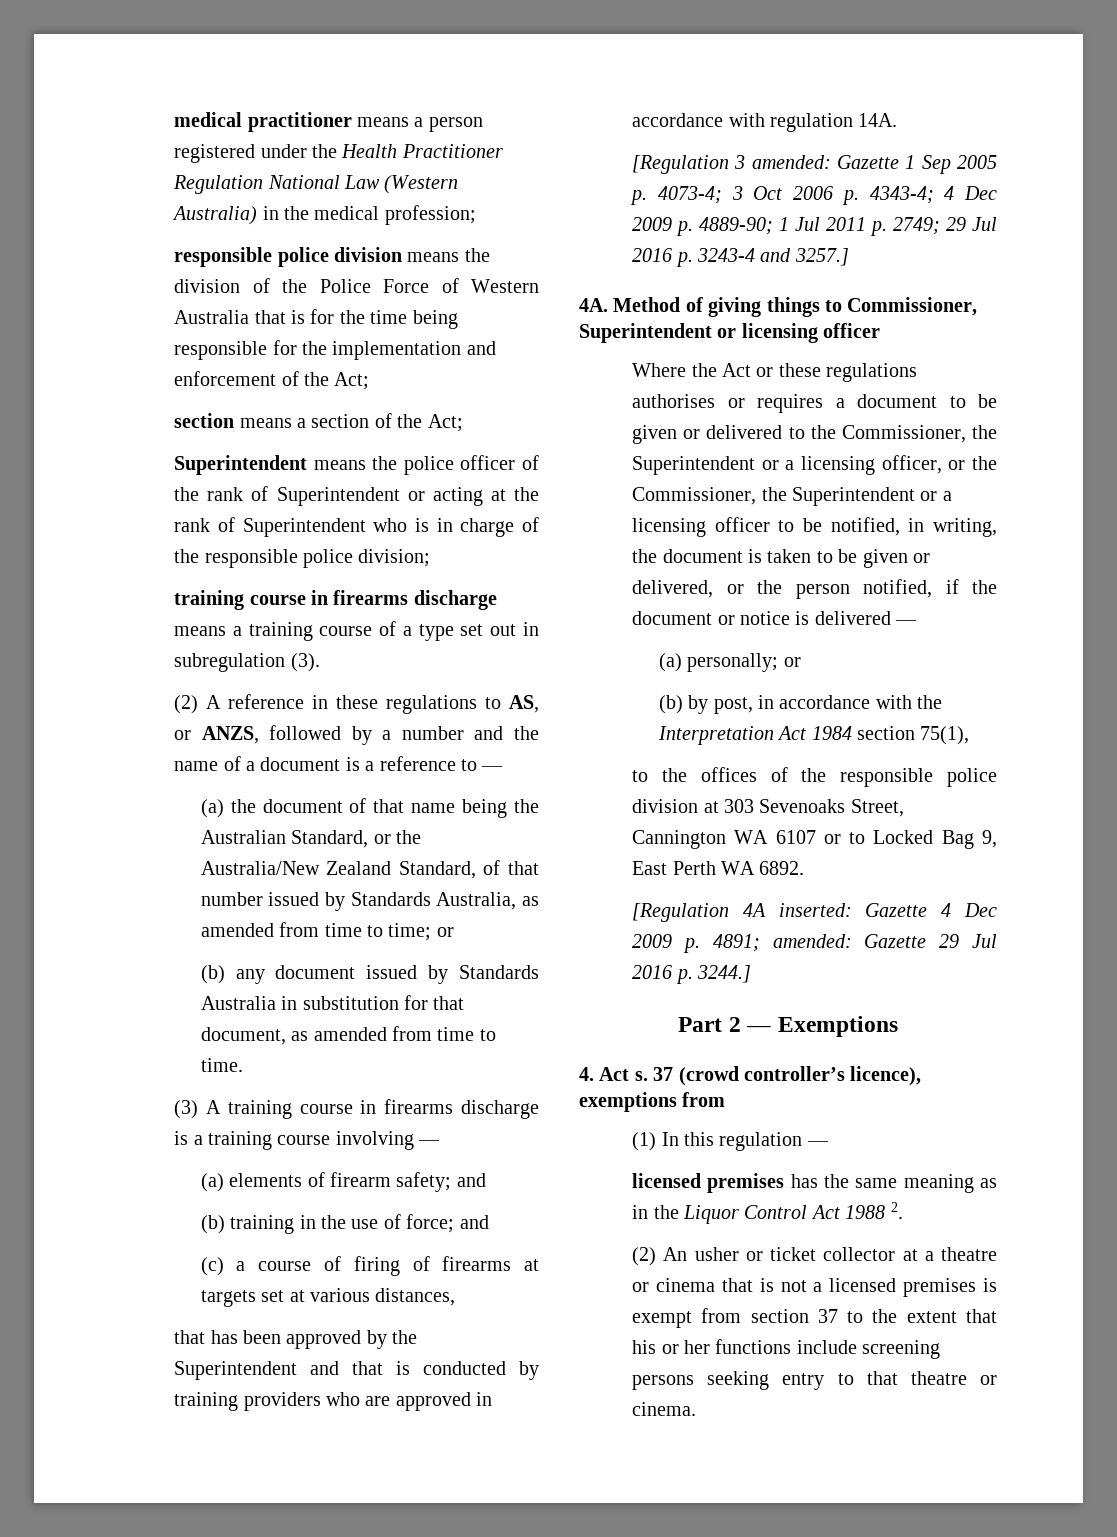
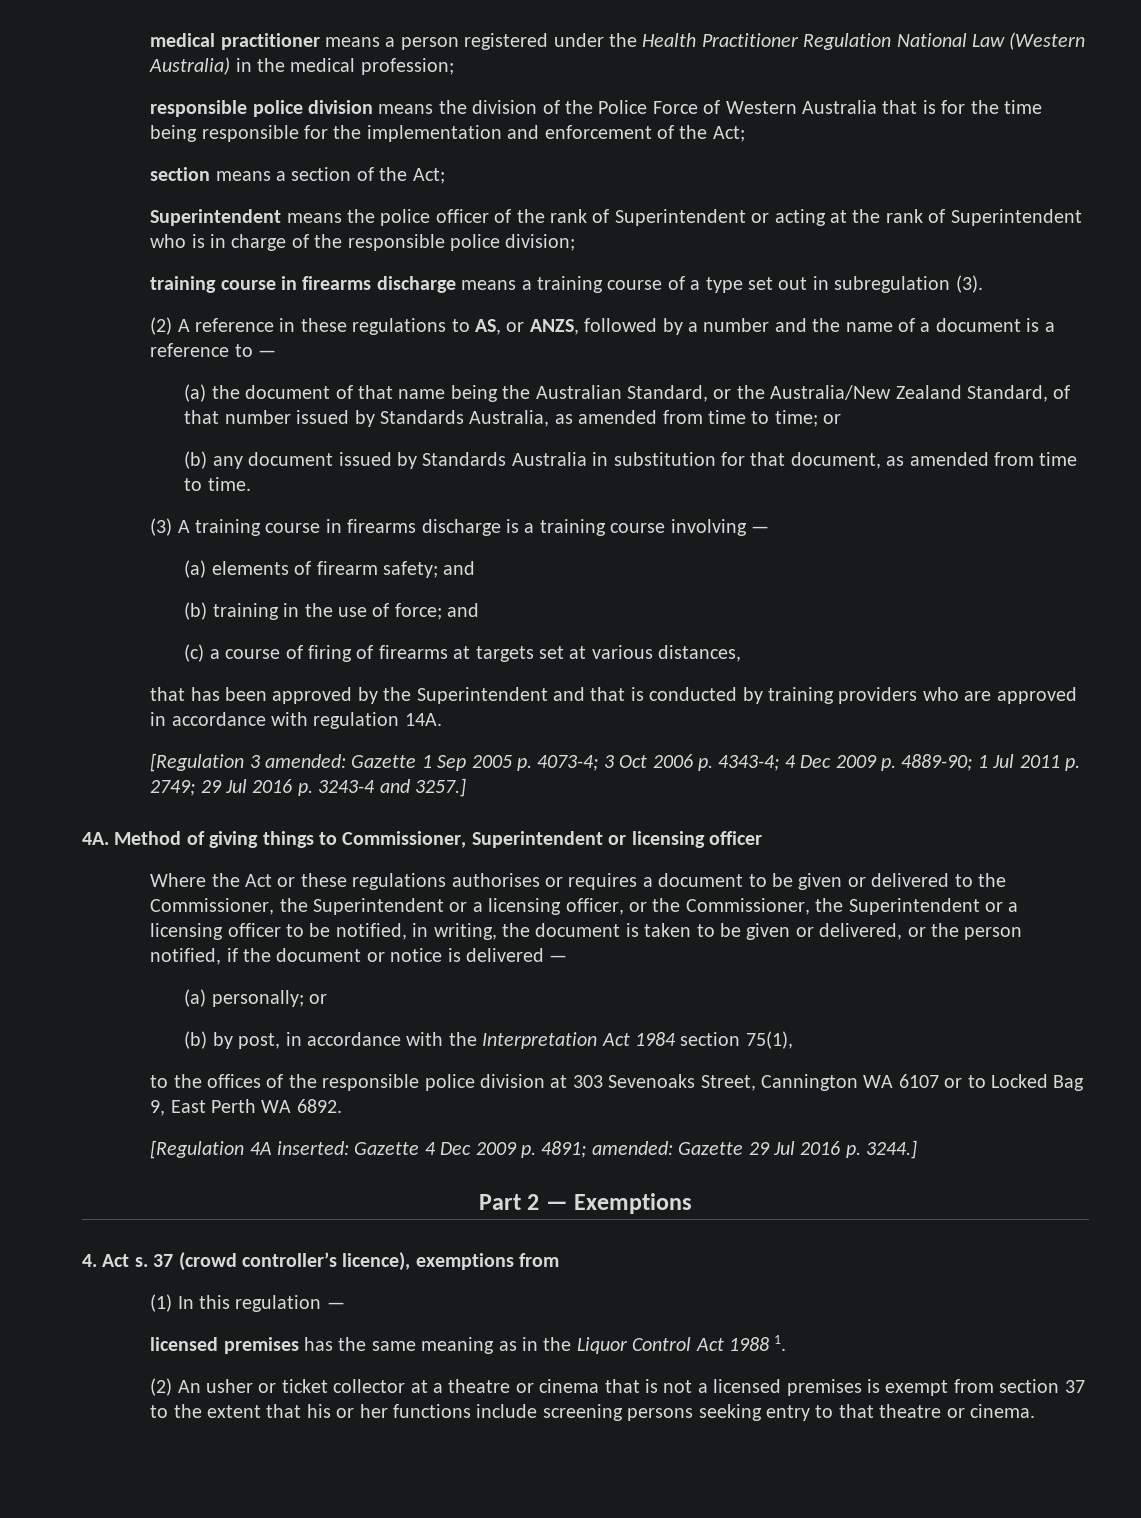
[890,1202,903,1219] 2. -> [774,1335,787,1351] 1.

